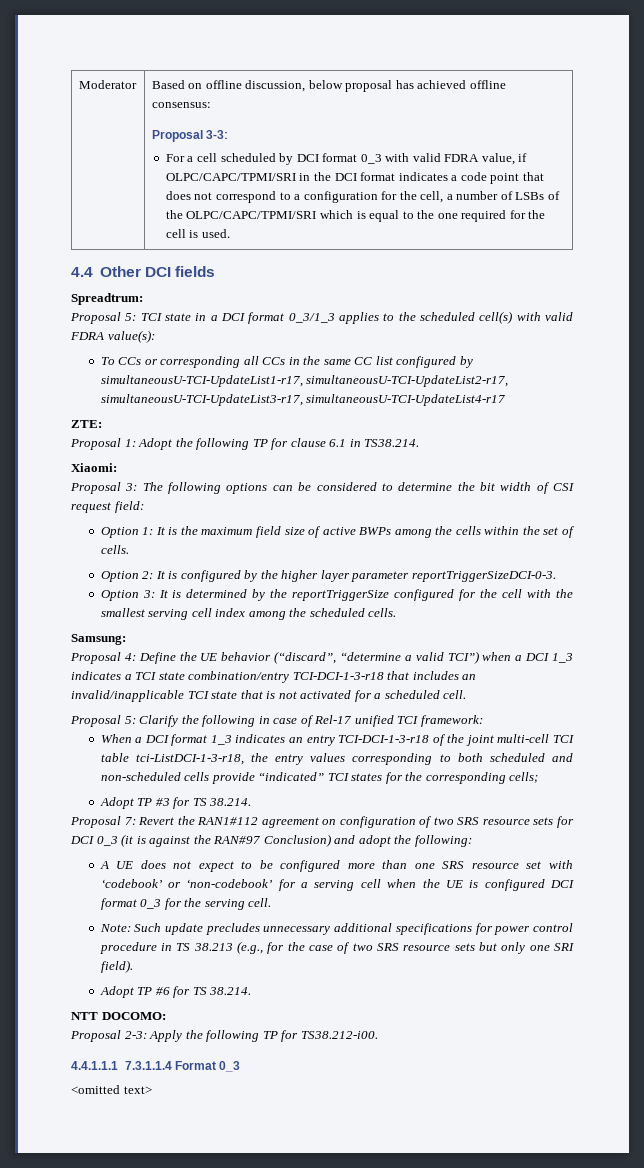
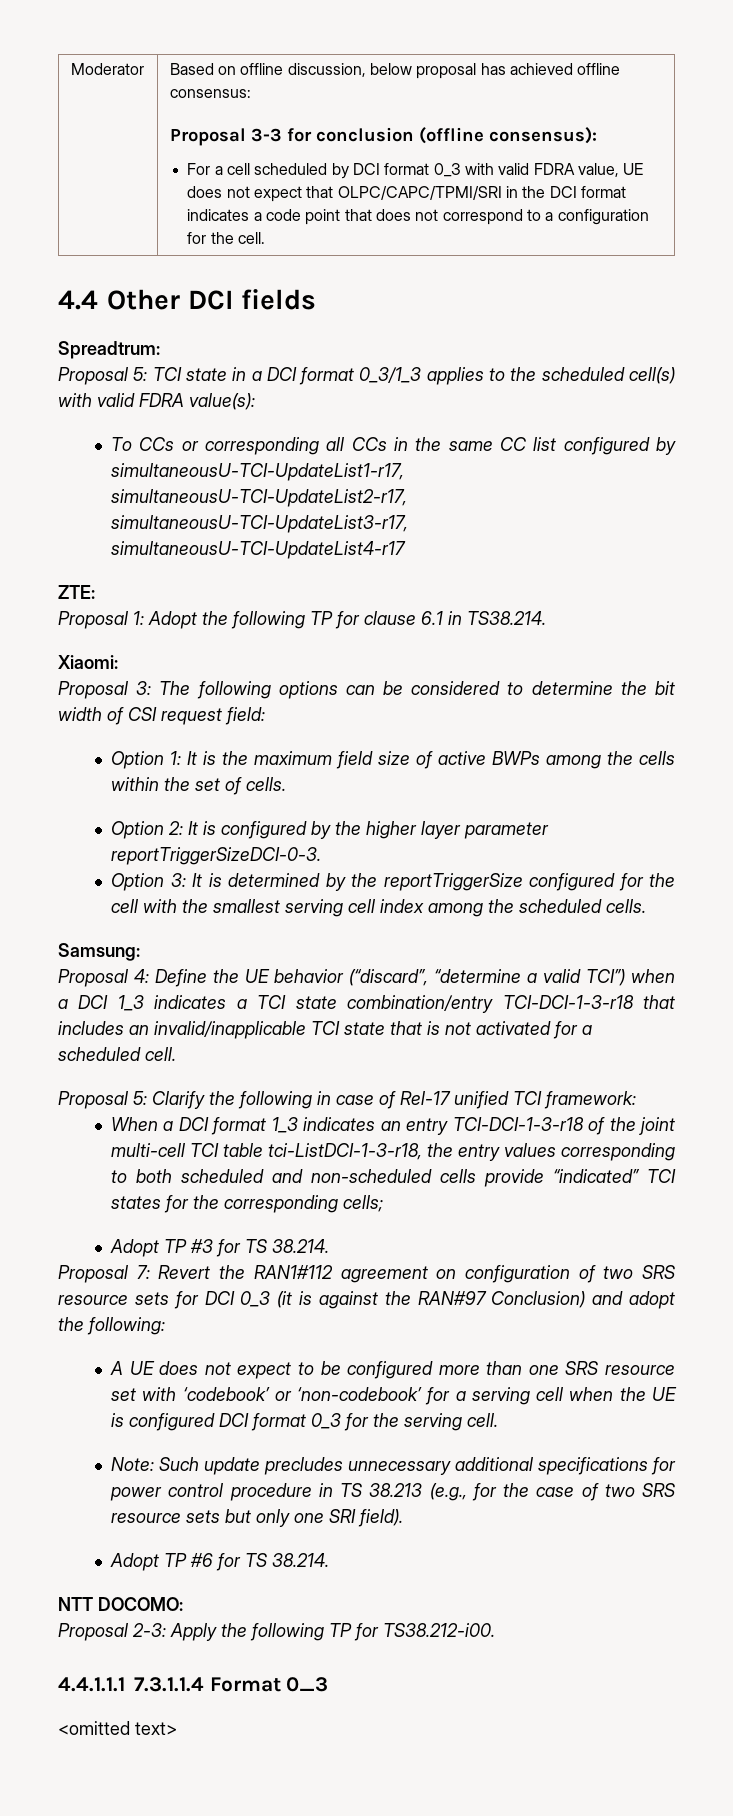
[205,130,228,139] 3-3: -> [250,127,597,144] 3-3 for conclusion (offline consensus):
[518,153,528,162] if -> [623,163,644,175] [187,186,334,202] UE does not expect that
[420,191,560,203] [165,210,546,222] [165,229,230,238] cell, a number of LSBs of the OLPC/CAPC/TPMI/SRI which is equal to the one required for the cell is used. -> [237,232,265,244] cell.

